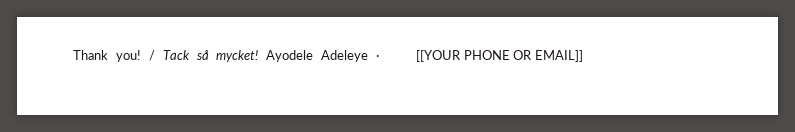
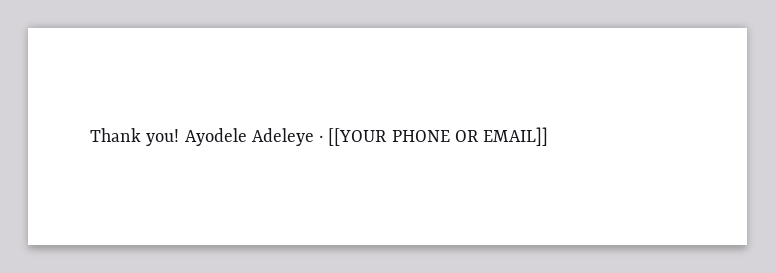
[148,50,259,62] / Tack så mycket! -> (180, 137) none

